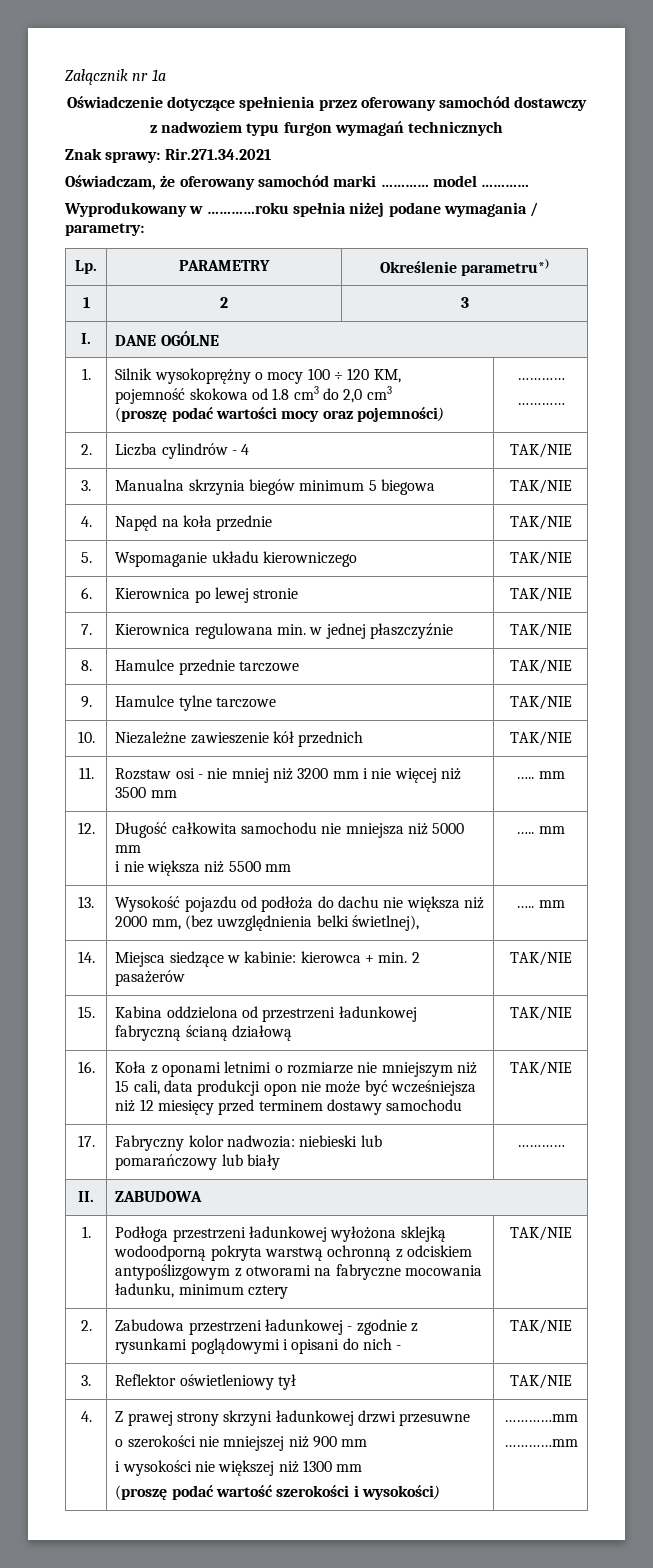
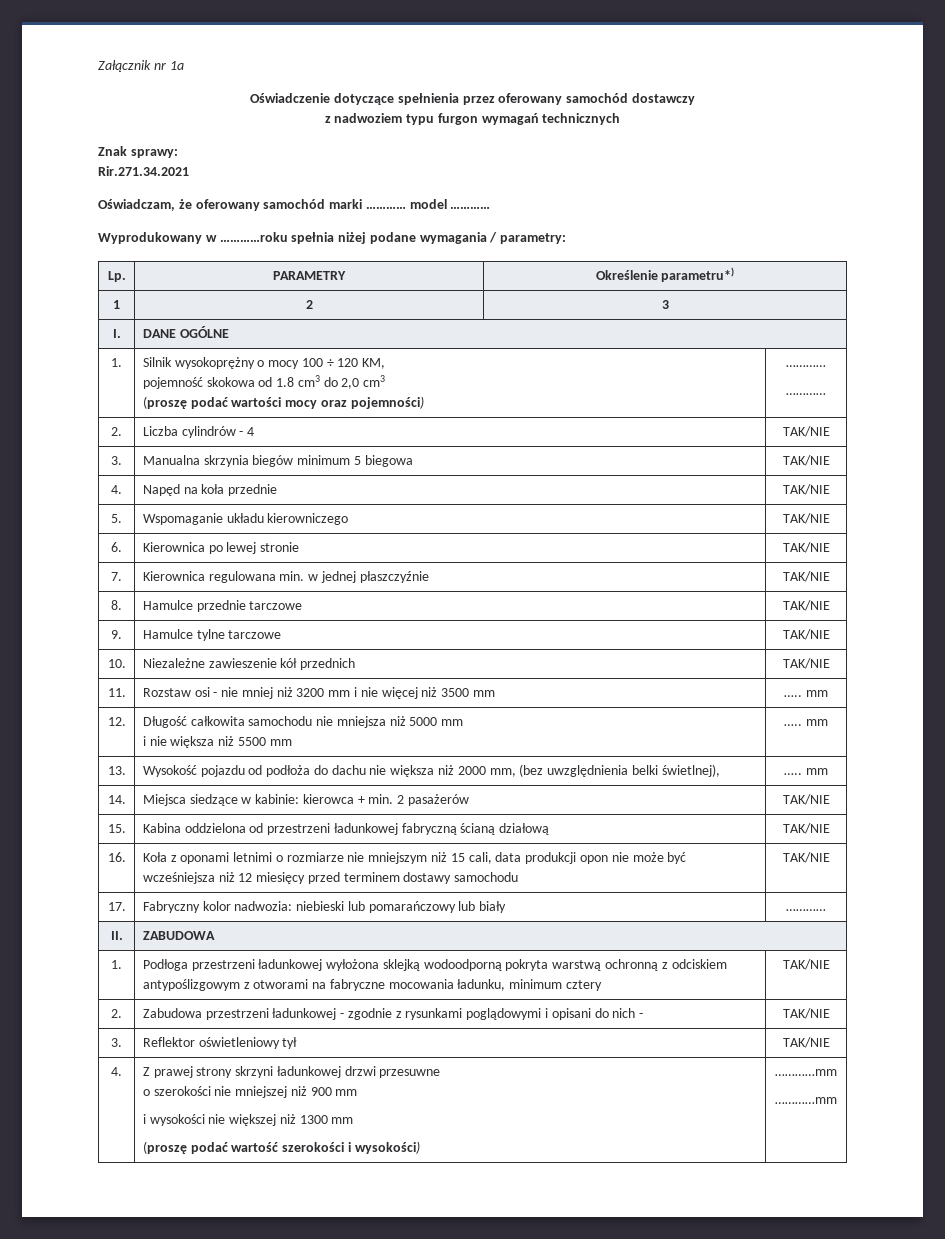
(161, 157) none -> (178, 153) //

